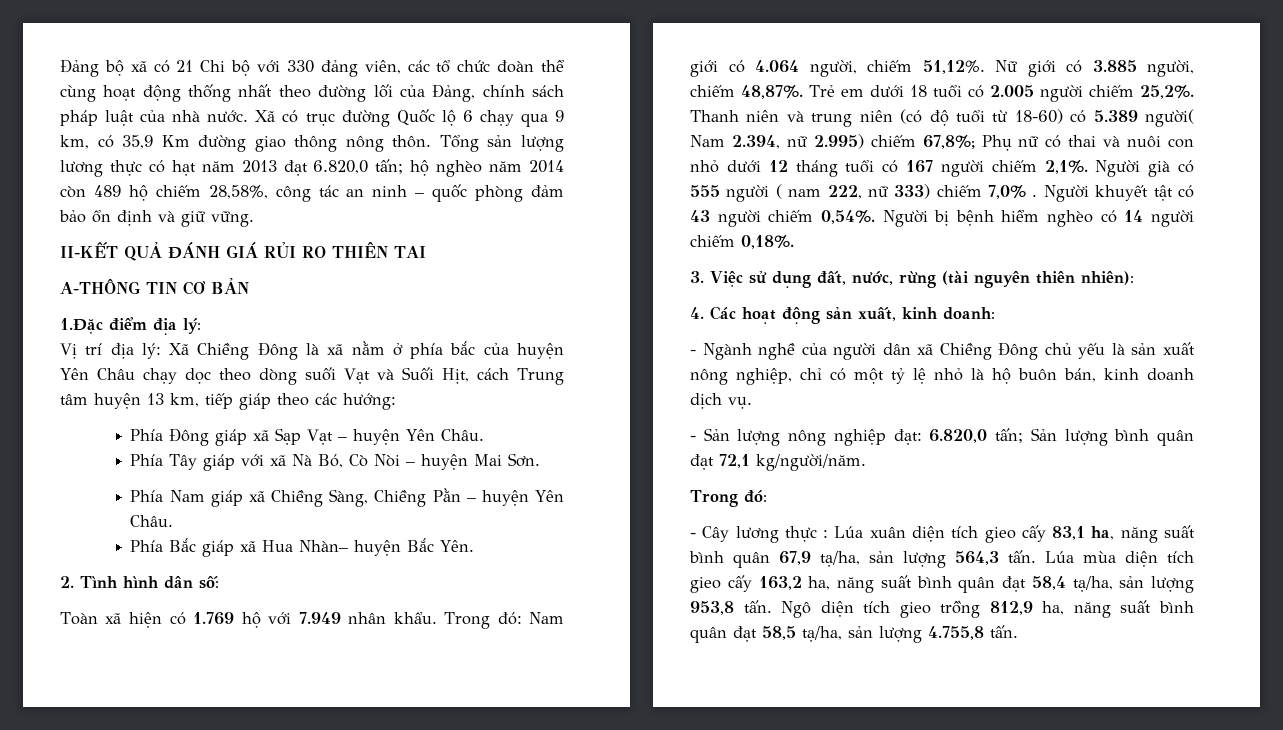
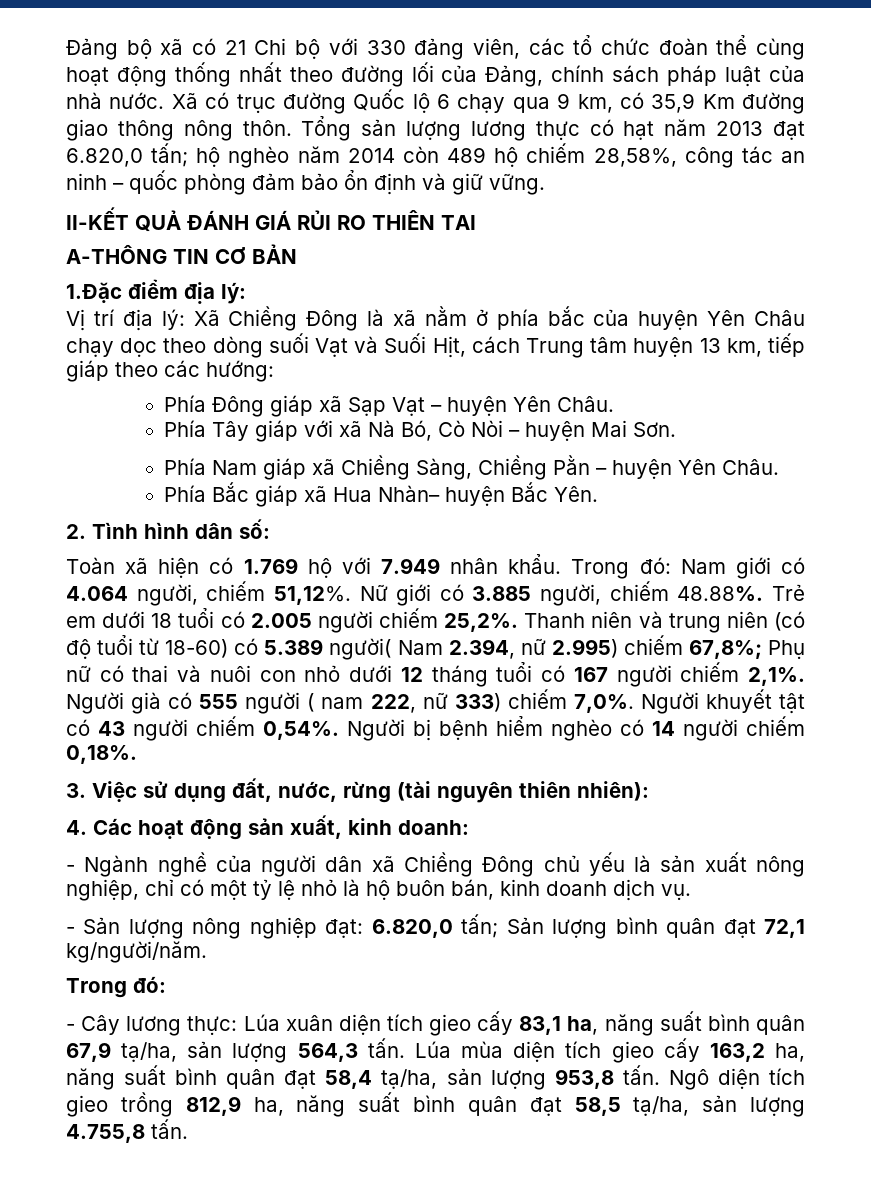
[741,85,804,99] 48,87%. -> [677,586,764,601] 48.88%.
[988,185,1038,199] 7,0% . -> [573,694,634,713] 7,0%.
[784,526,829,542] thực : -> [187,1016,238,1036] thực:

